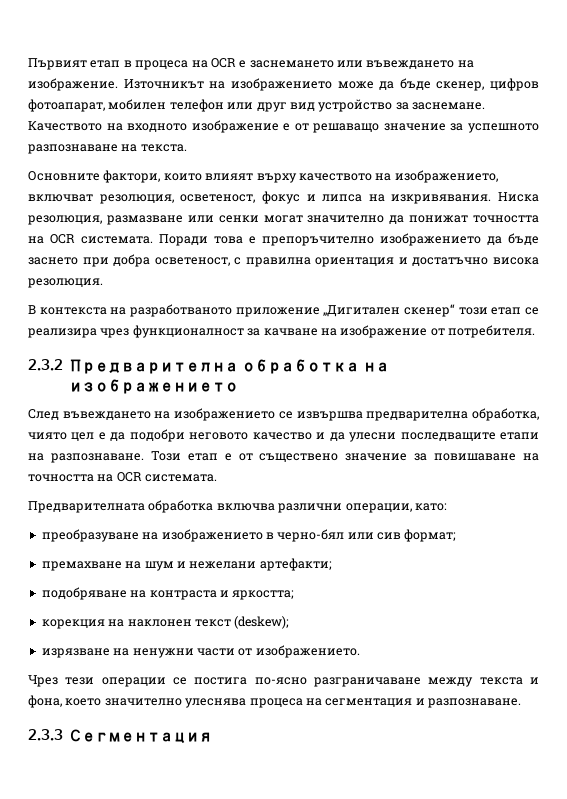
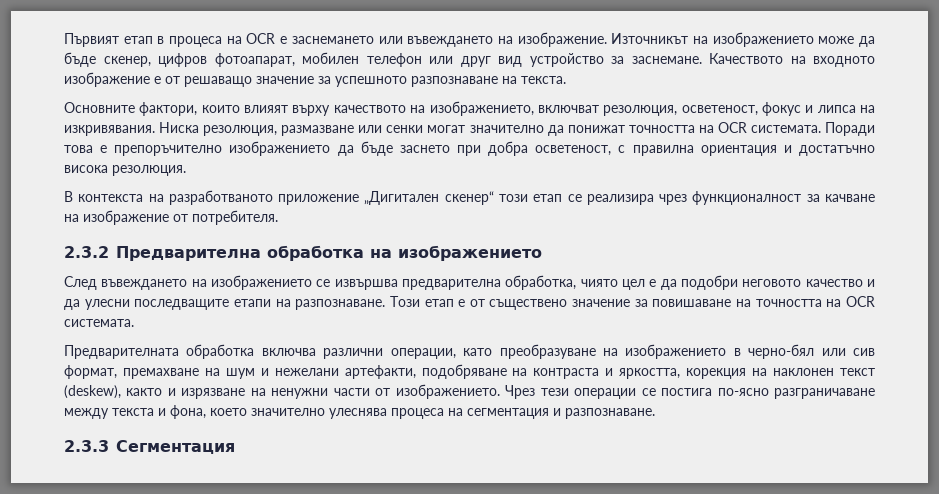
[414,503,447,511] като: // -> [463,348,493,356] като
[404,529,457,542] формат; // -> [64,365,117,379] формат,
[259,558,332,571] артефакти; // -> [344,365,416,379] артефакти,
[232,590,295,600] яркостта; // -> [619,368,681,379] яркостта,
[234,616,290,629] (deskew); // -> [64,385,176,399] (deskew), както и
(360, 651) // -> (500, 391) none

